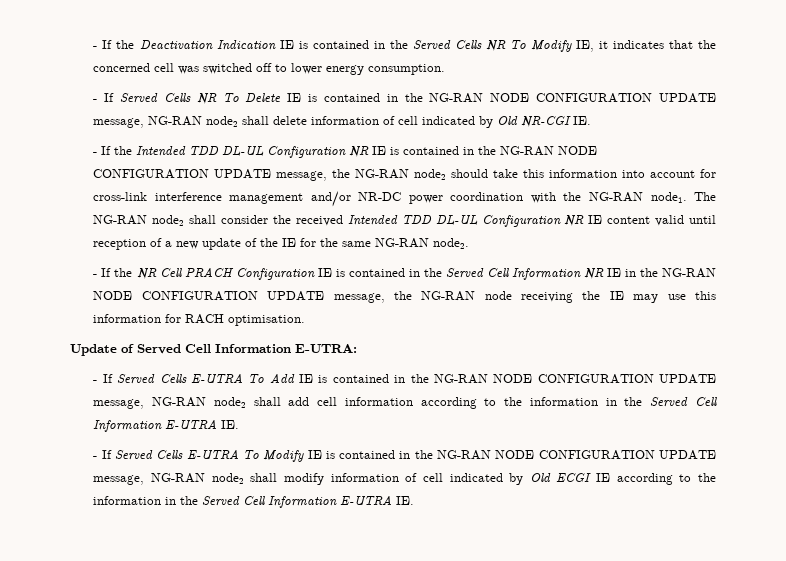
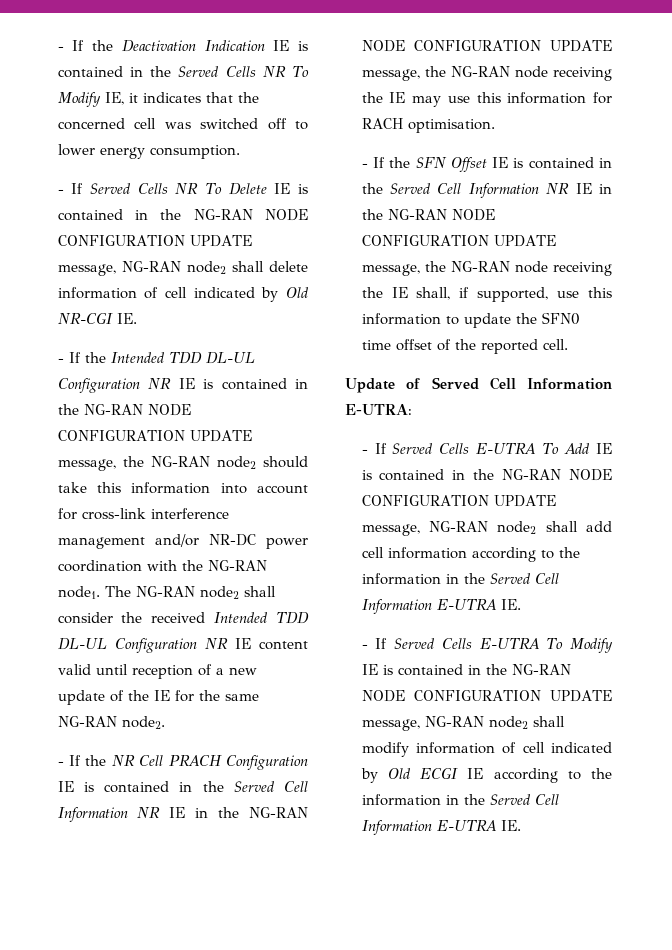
(306, 320) none -> [361,157,612,172] [361,183,612,198] [361,209,495,221] [361,235,556,247] [361,261,612,276] [361,287,612,302] [361,312,580,328] [361,339,568,354] // - If the SFN Offset IE is contained in the Served Cell Information NR IE in the NG-RAN NODE CONFIGURATION UPDATE message, the NG-RAN node receiving the IE shall, if supported, use this information to update the SFN0 time offset of the reported cell.

